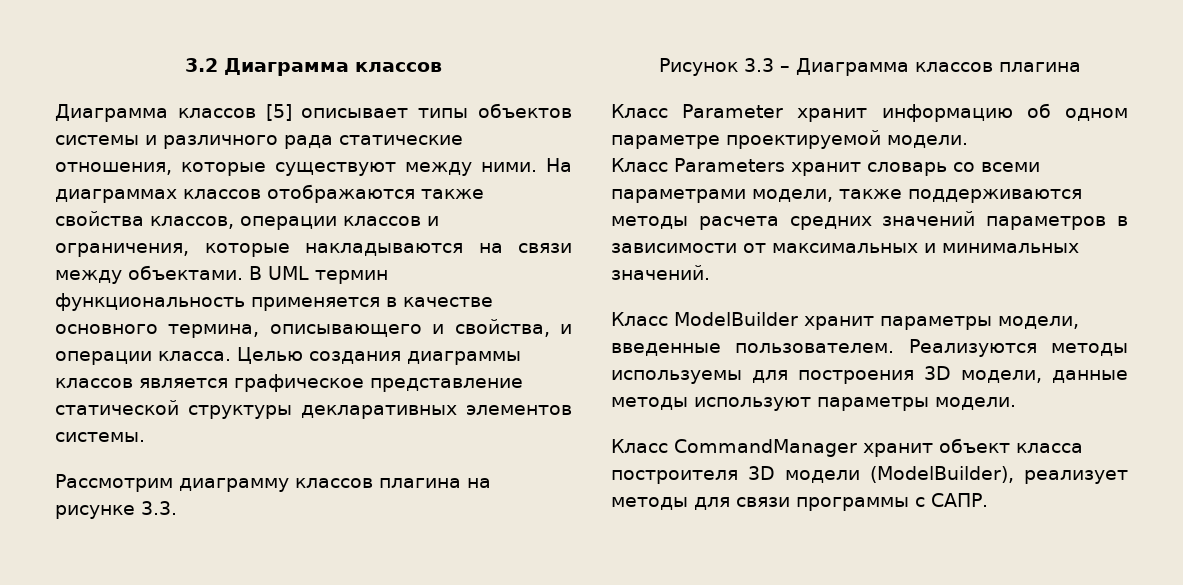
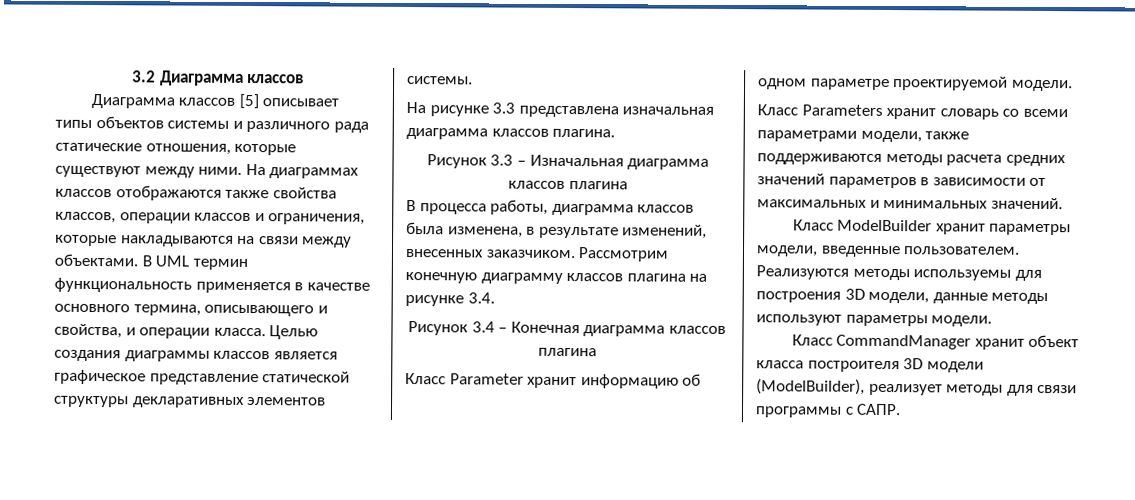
[55,474,173,492] Рассмотрим -> [406,101,715,118] [406,127,616,140] [426,154,710,170] [508,180,628,190] [406,199,695,216] [406,221,708,239] [405,247,670,262] [405,271,477,284] На рисунке 3.3 представлена изначальная диаграмма классов плагина. // Рисунок 3.3 – Изначальная диаграмма классов плагина // В процесса работы, диаграмма классов была изменена, в результате изменений, внесенных заказчиком. Рассмотрим конечную
[141,501,177,515] [658,58,909,76] 3.3. // Рисунок 3.3 – Диаграмма -> [467,292,495,304] [408,321,666,337] 3.4. // Рисунок 3.4 – Конечная диаграмма

